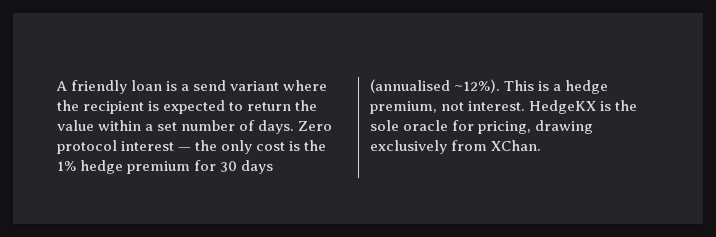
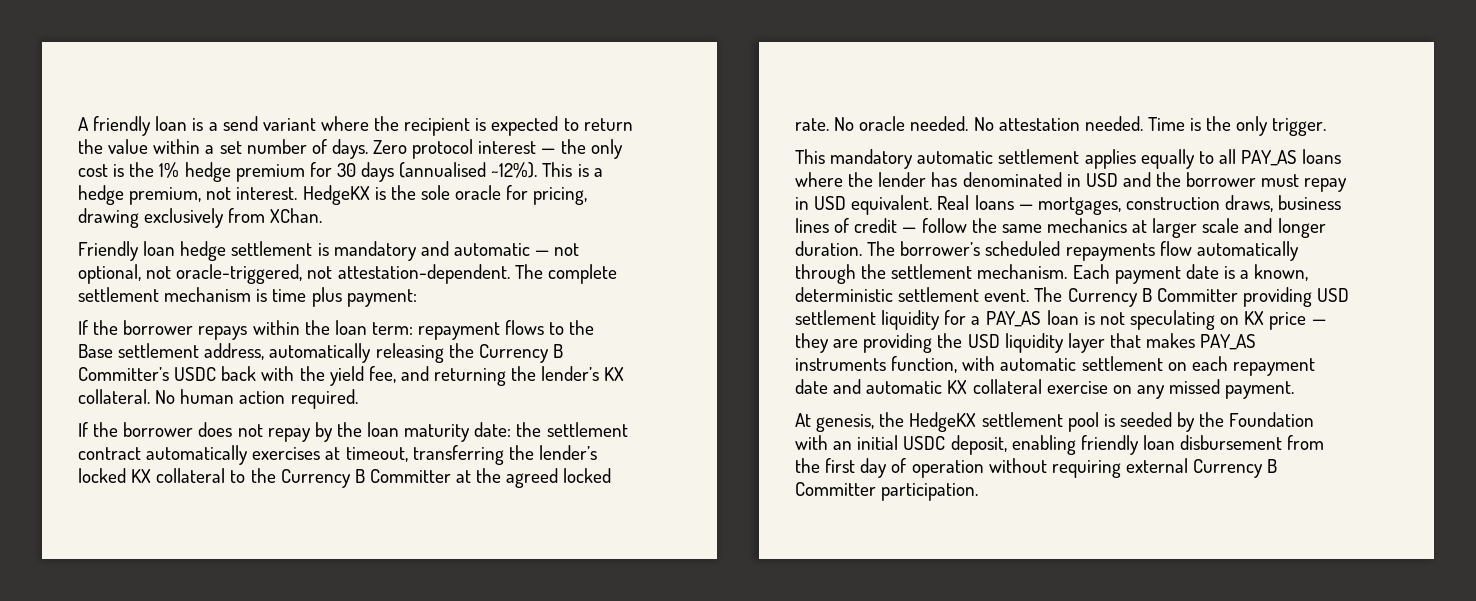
(542, 145) none -> [78,241,580,261] [78,264,617,284] [78,287,417,307] [78,320,595,340] [78,343,563,363] [78,366,625,386] [78,389,358,409] [78,422,628,442] [78,445,597,465] [78,468,612,488] [795,116,1327,136] [795,149,1342,169] [795,172,1348,192] [795,195,1342,215] [795,218,1326,238] [795,241,1299,261] [795,264,1309,284] [795,287,1350,307] [795,310,1326,330] [795,333,1257,353] [795,356,1315,376] [795,379,1295,399] [795,412,1315,432] [795,435,1325,455] [795,458,1278,478] [795,482,979,501] // Friendly loan hedge settlement is mandatory and automatic — not optional, not oracle-triggered, not attestation-dependent. The complete settlement mechanism is time plus payment: // If the borrower repays within the loan term: repayment flows to the Base settlement address, automatically releasing the Currency B Committer’s USDC back with the yield fee, and returning the lender’s KX collateral. No human action required. // If the borrower does not repay by the loan maturity date: the settlement contract automatically exercises at timeout, transferring the lender’s locked KX collateral to the Currency B Committer at the agreed locked rate. No oracle needed. No attestation needed. Time is the only trigger. // This mandatory automatic settlement applies equally to all PAY_AS loans where the lender has denominated in USD and the borrower must repay in USD equivalent. Real loans — mortgages, construction draws, business lines of credit — follow the same mechanics at larger scale and longer duration. The borrower’s scheduled repayments flow automatically through the settlement mechanism. Each payment date is a known, deterministic settlement event. The Currency B Committer providing USD settlement liquidity for a PAY_AS loan is not speculating on KX price — they are providing the USD liquidity layer that makes PAY_AS instruments function, with automatic settlement on each repayment date and automatic KX collateral exercise on any missed payment. // At genesis, the HedgeKX settlement pool is seeded by the Foundation with an initial USDC deposit, enabling friendly loan disbursement from the first day of operation without requiring external Currency B Committer participation.

